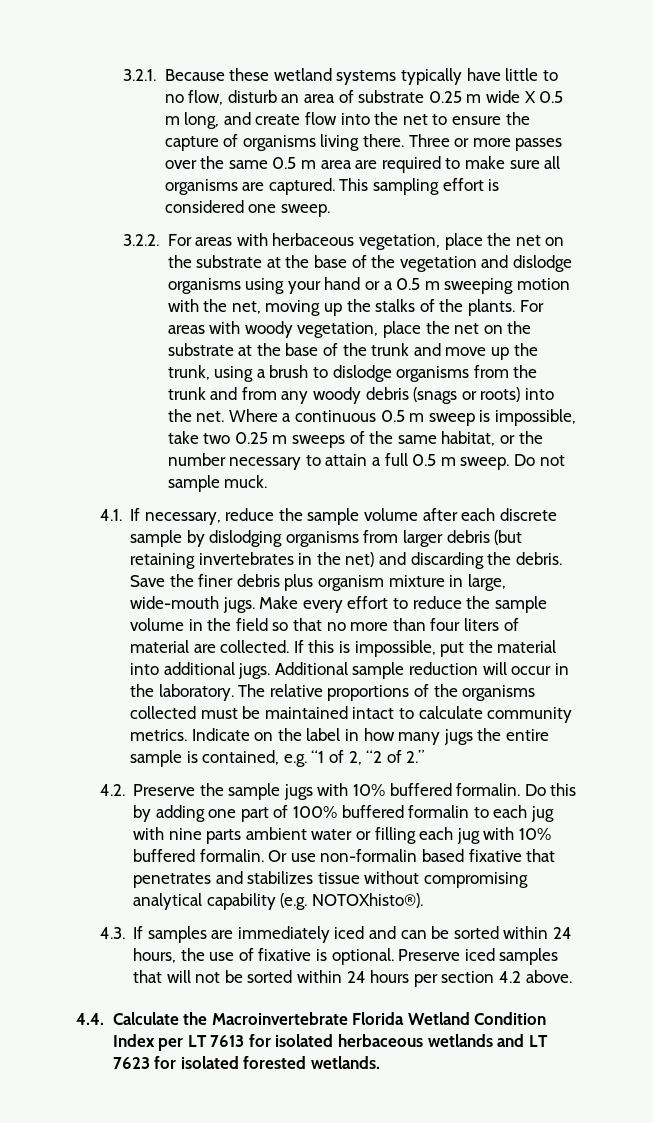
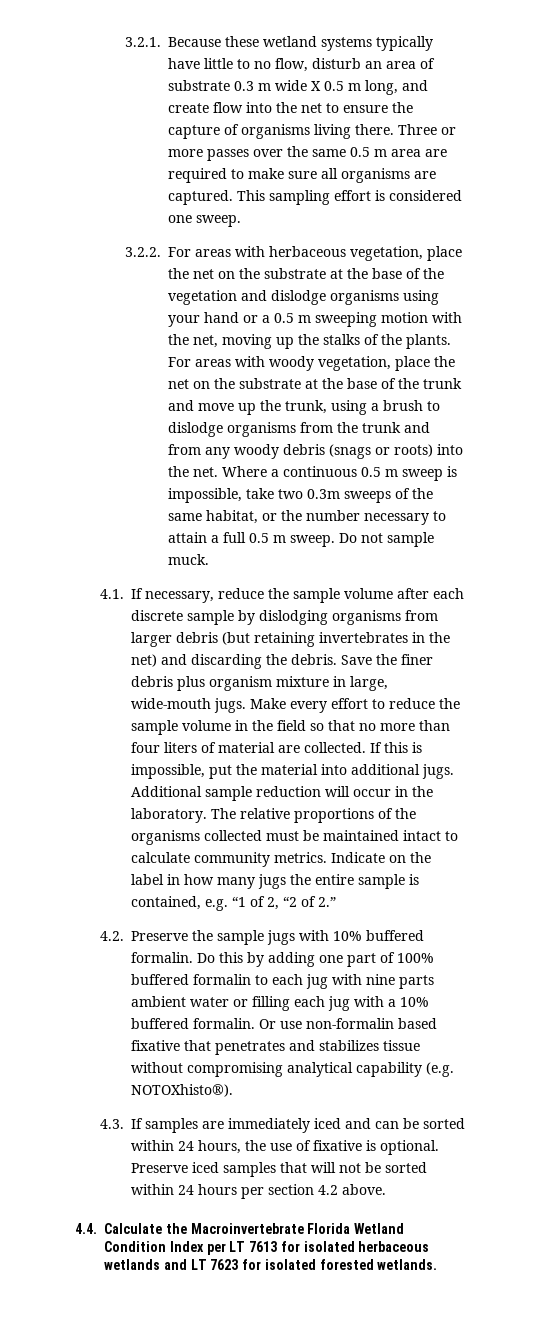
[428,91,462,103] 0.25 -> [233,81,254,91] 0.3
[234,432,288,444] 0.25 m -> [306,489,340,499] 0.3m
(515, 833) none -> [387,999,396,1007] a

